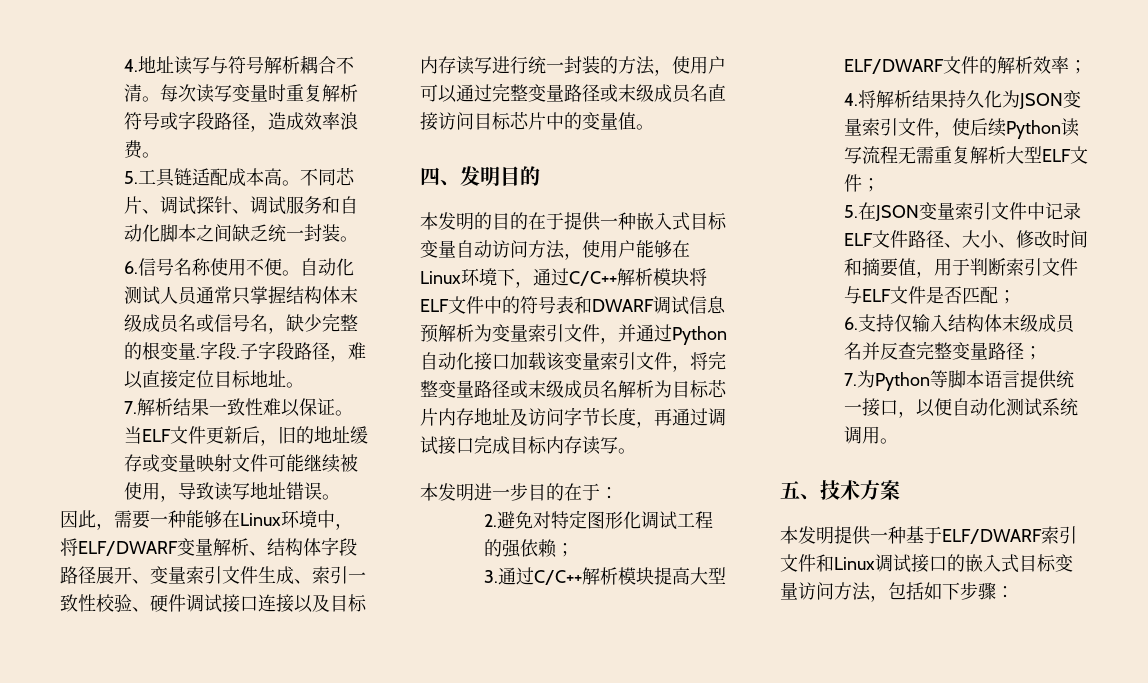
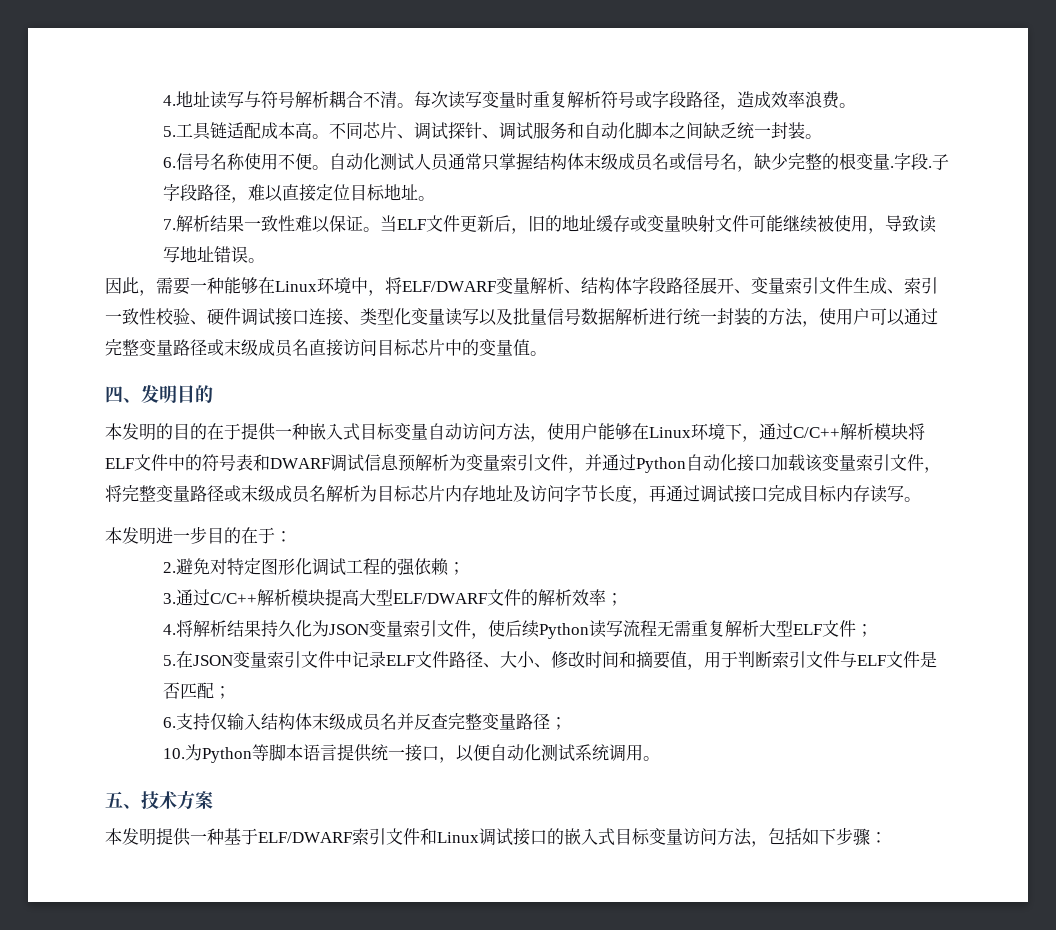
[294,594,367,613] [420,56,492,75] 以及目标内存读写 -> [343,308,649,326] 、类型化变量读写以及批量信号数据解析
[843,373,857,386] 7. -> [163,748,186,759] 10.

